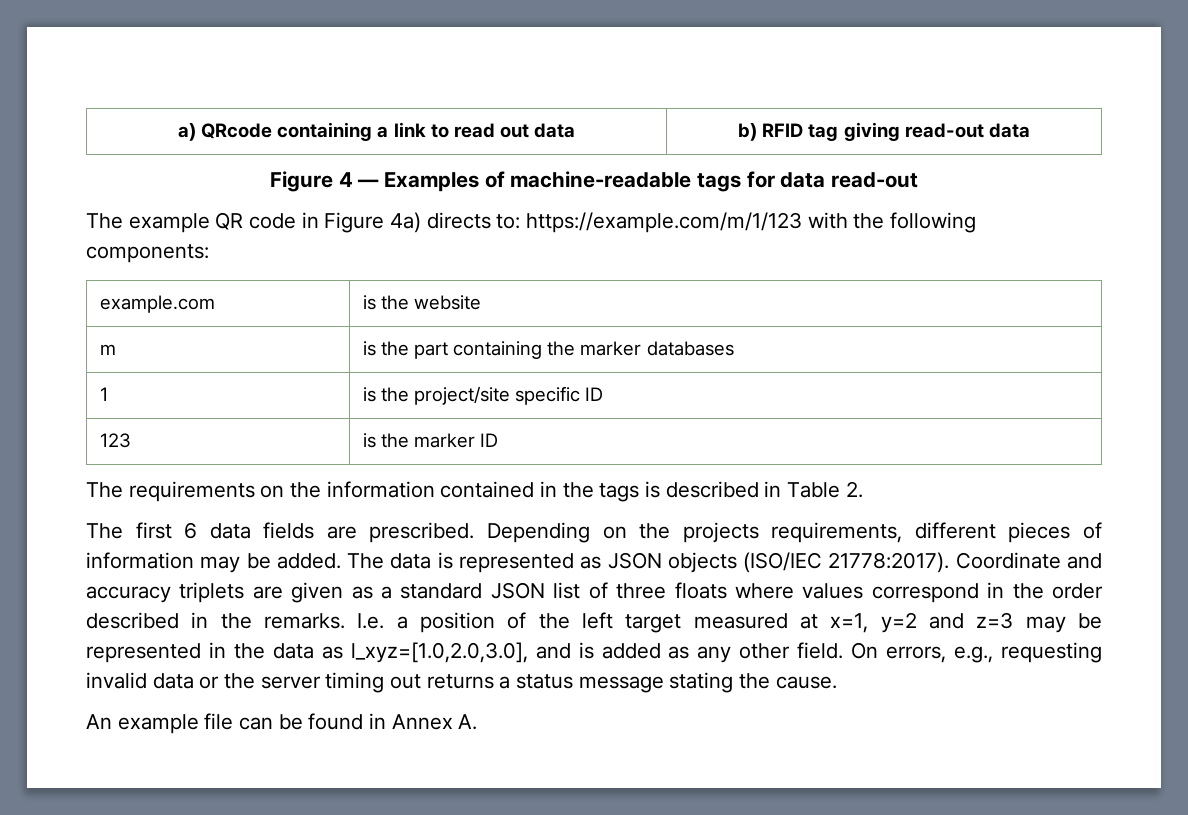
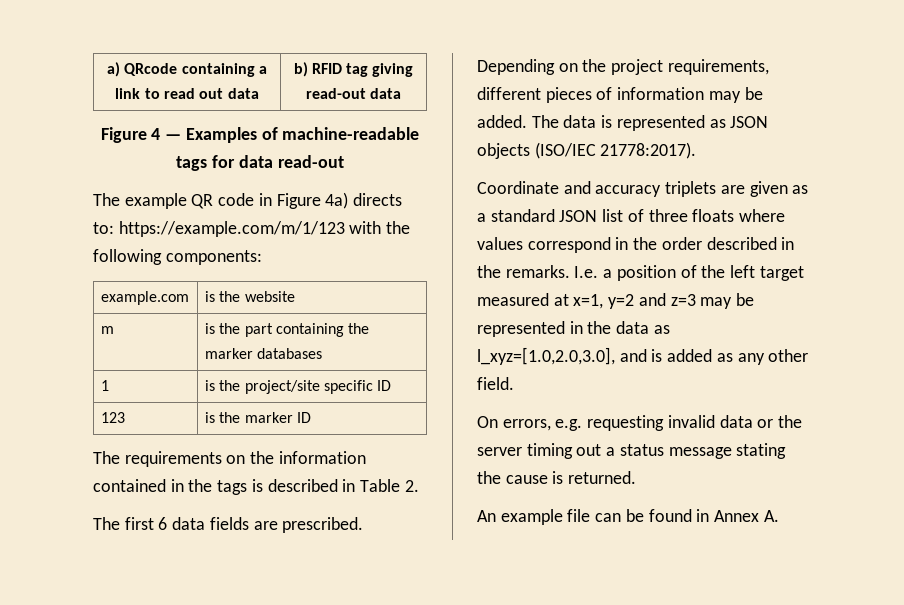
[682,522,759,543] projects -> [611,59,664,75] project
(950, 562) none -> (697, 150) //
(844, 650) none -> (514, 383) //
[954,646,994,663] e.g., -> [555,419,583,431] e.g.
[426,674,494,689] returns -> (602, 450) none
[775,676,837,689] cause. -> [505,471,637,484] cause is returned.

